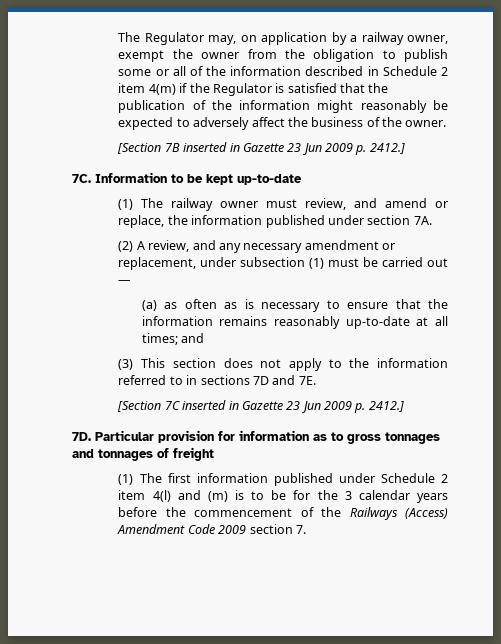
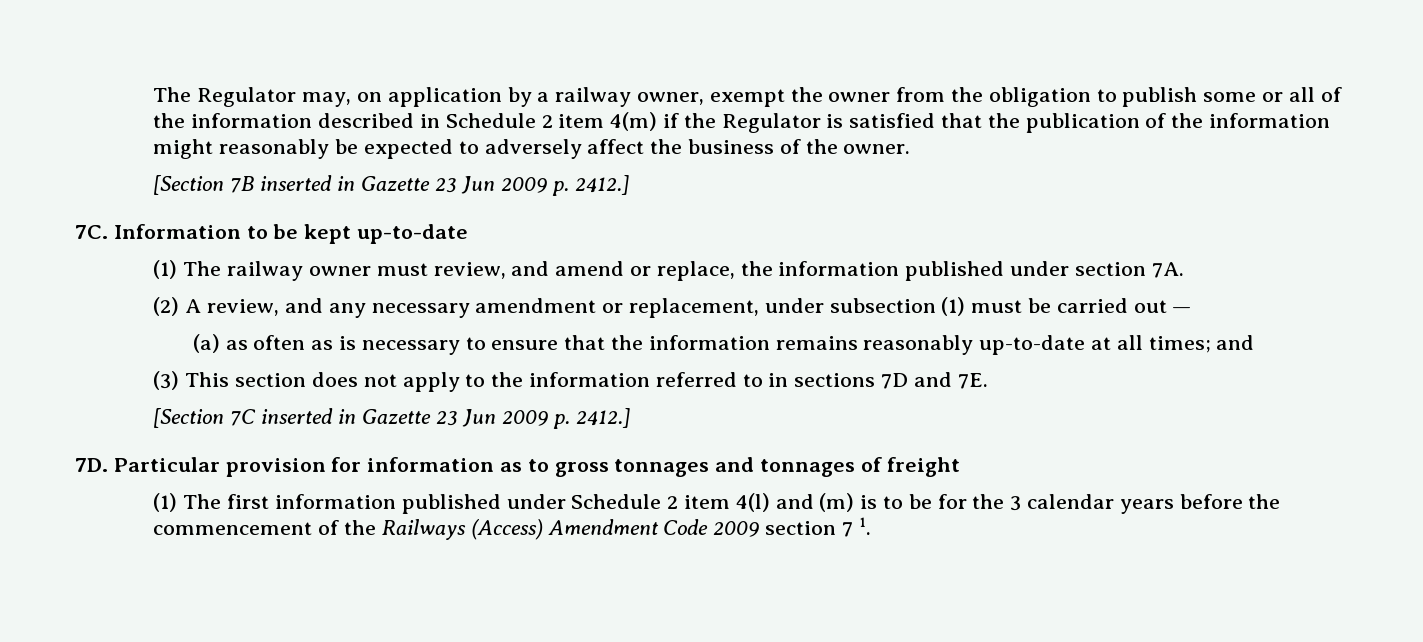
[295,525,306,534] 7. -> [841,517,871,537] 7 1.

